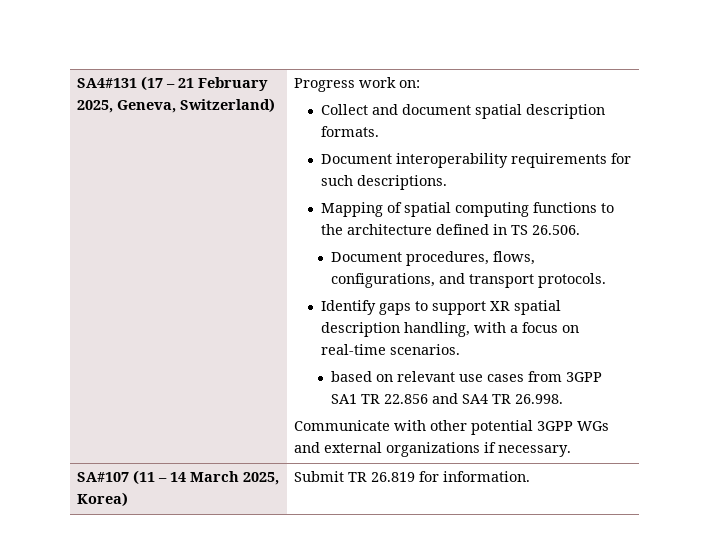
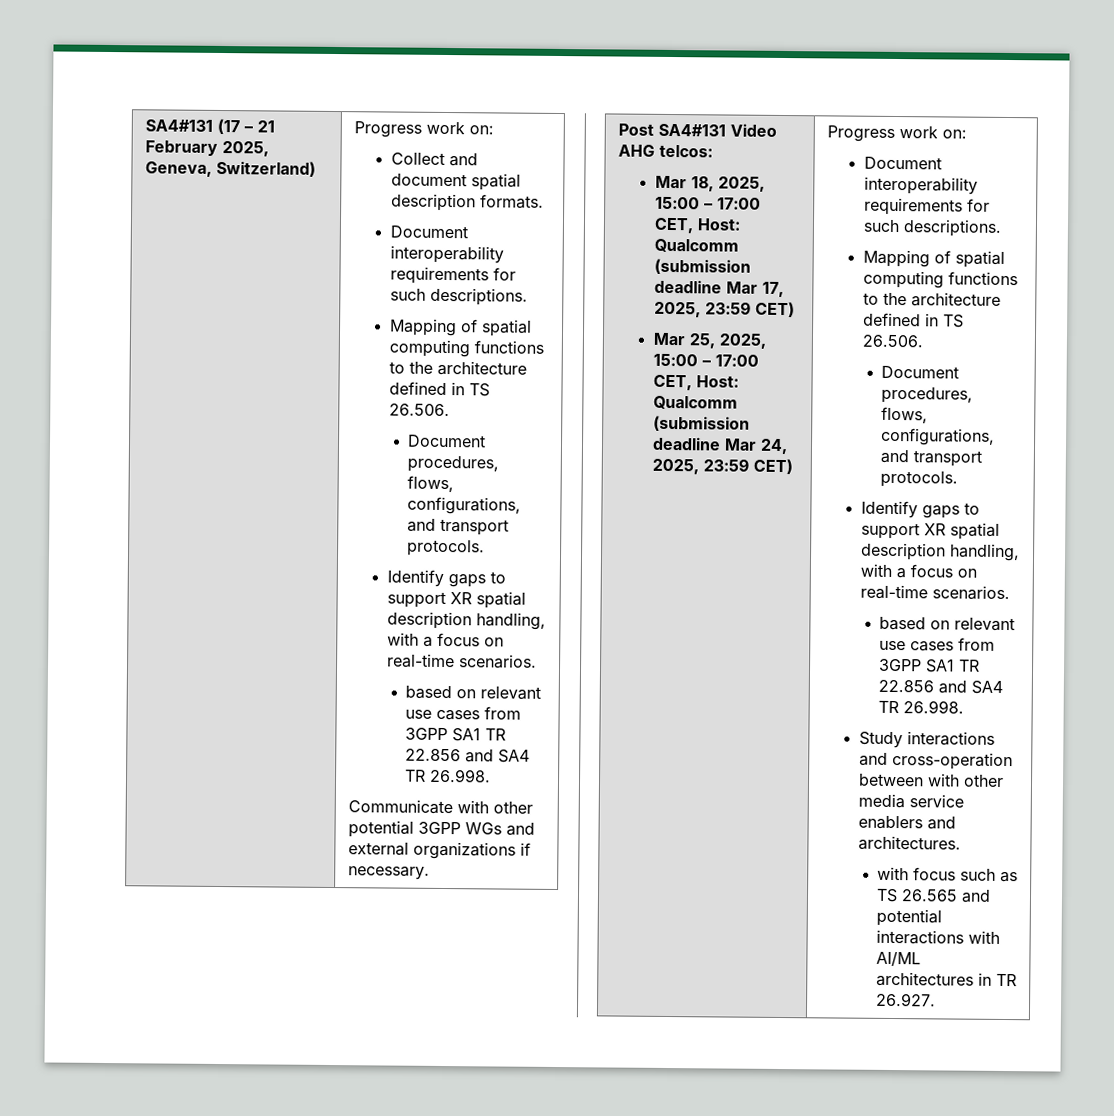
[77,470,280,485] [77,492,129,507] [294,471,531,482] SA#107 (11 – 14 March 2025, Korea) | Submit TR 26.819 for information. -> [617,123,777,137] [617,144,713,158] [654,175,765,192] [654,196,761,210] [653,217,741,234] [653,238,739,253] [653,258,751,275] [653,279,784,298] [653,301,795,318] [652,332,767,349] [652,353,759,367] [652,374,739,391] [652,395,738,410] [652,415,750,432] [651,436,788,455] [651,458,793,475] [826,125,967,142] [863,156,942,170] [863,176,978,195] [863,197,990,216] [862,219,1002,237] [862,249,1005,268] [862,270,1018,289] [862,292,1001,307] [862,312,964,328] [861,334,923,348] [881,365,960,379] [881,386,974,404] [881,406,929,424] [881,427,996,446] [880,449,983,467] [880,470,959,488] [860,500,980,519] [860,522,1000,540] [859,542,1020,562] [859,563,977,579] [859,584,1010,601] [879,616,1016,632] [879,637,996,652] [879,658,981,673] [878,679,1004,694] [878,700,965,714] [858,731,995,749] [858,751,1013,771] [857,773,1004,787] [857,793,964,809] [857,815,956,830] [857,835,961,851] [877,866,1019,883] [876,888,992,903] [876,908,943,927] [876,929,1001,945] [876,951,922,967] [876,971,1018,987] [876,992,937,1007] Post SA4#131 Video AHG telcos: // Mar 18, 2025, 15:00 – 17:00 CET, Host: Qualcomm (submission deadline Mar 17, 2025, 23:59 CET) // Mar 25, 2025, 15:00 – 17:00 CET, Host: Qualcomm (submission deadline Mar 24, 2025, 23:59 CET) | Progress work on: // Document interoperability requirements for such descriptions. // Mapping of spatial computing functions to the architecture defined in TS 26.506. // Document procedures, flows, configurations, and transport protocols. // Identify gaps to support XR spatial description handling, with a focus on real-time scenarios. // based on relevant use cases from 3GPP SA1 TR 22.856 and SA4 TR 26.998. // Study interactions and cross-operation between with other media service enablers and architectures. // with focus such as TS 26.565 and potential interactions with AI/ML architectures in TR 26.927.

